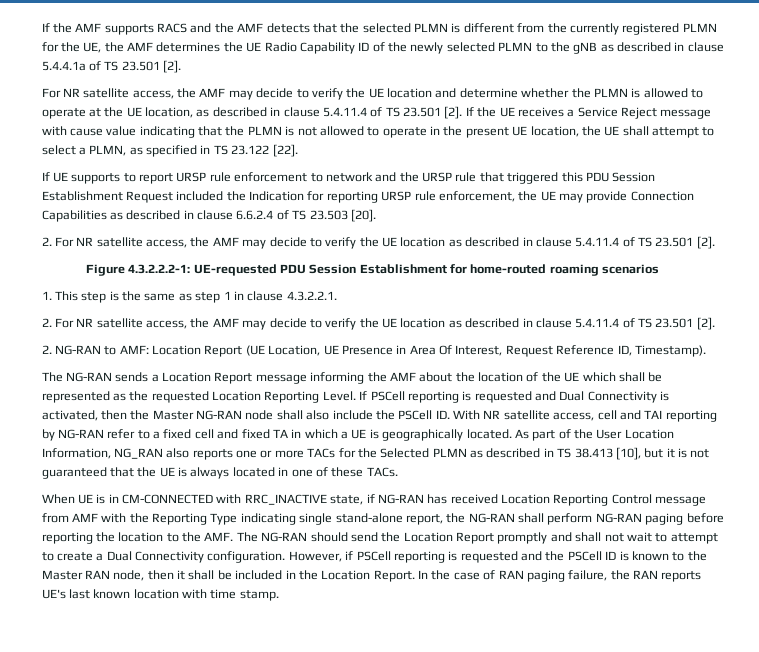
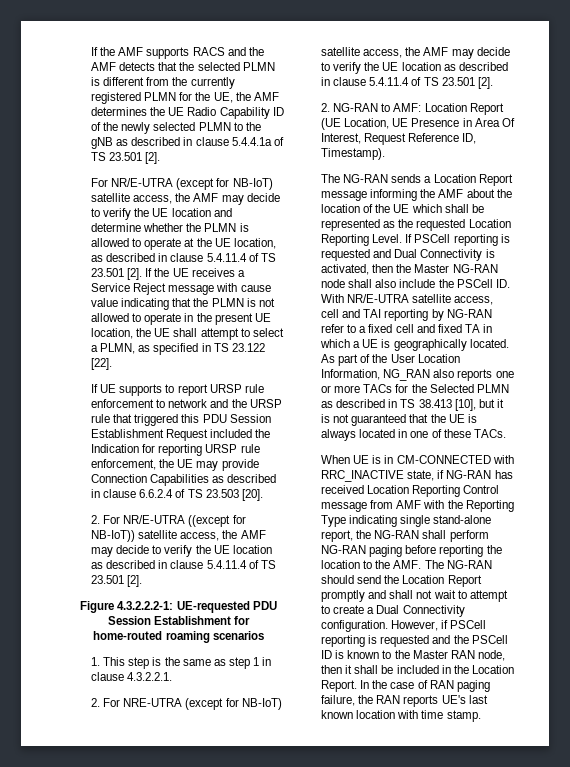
[62,88,80,97] NR -> [111,178,273,190] NR/E-UTRA (except for NB-IoT)
[76,237,94,246] NR -> [123,515,246,527] [91,530,136,542] NR/E-UTRA ((except for NB-IoT))
[76,318,94,327] NR -> [123,698,282,710] NRE-UTRA (except for NB-IoT)
[483,410,501,419] NR -> [347,294,410,303] NR/E-UTRA

